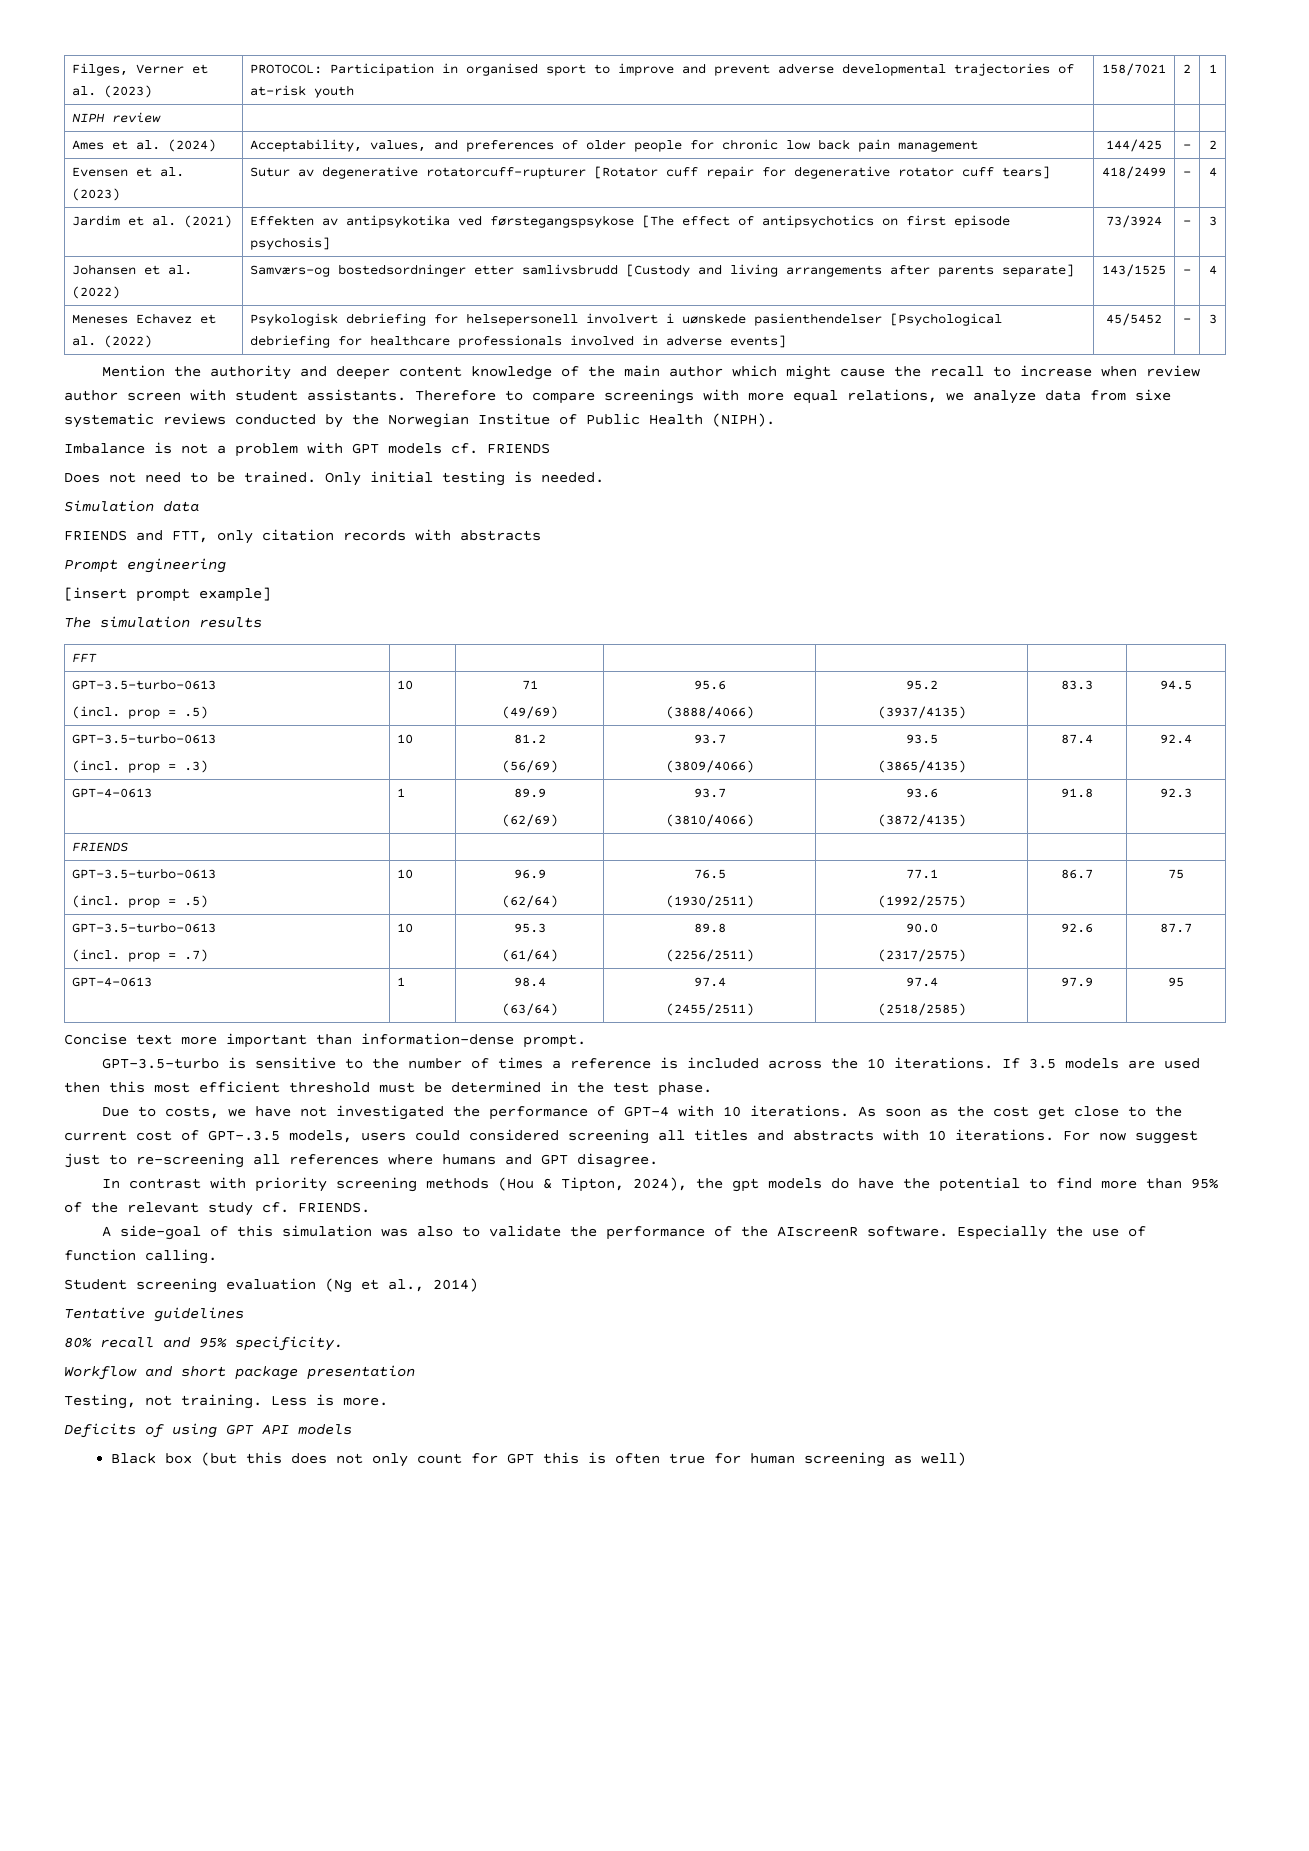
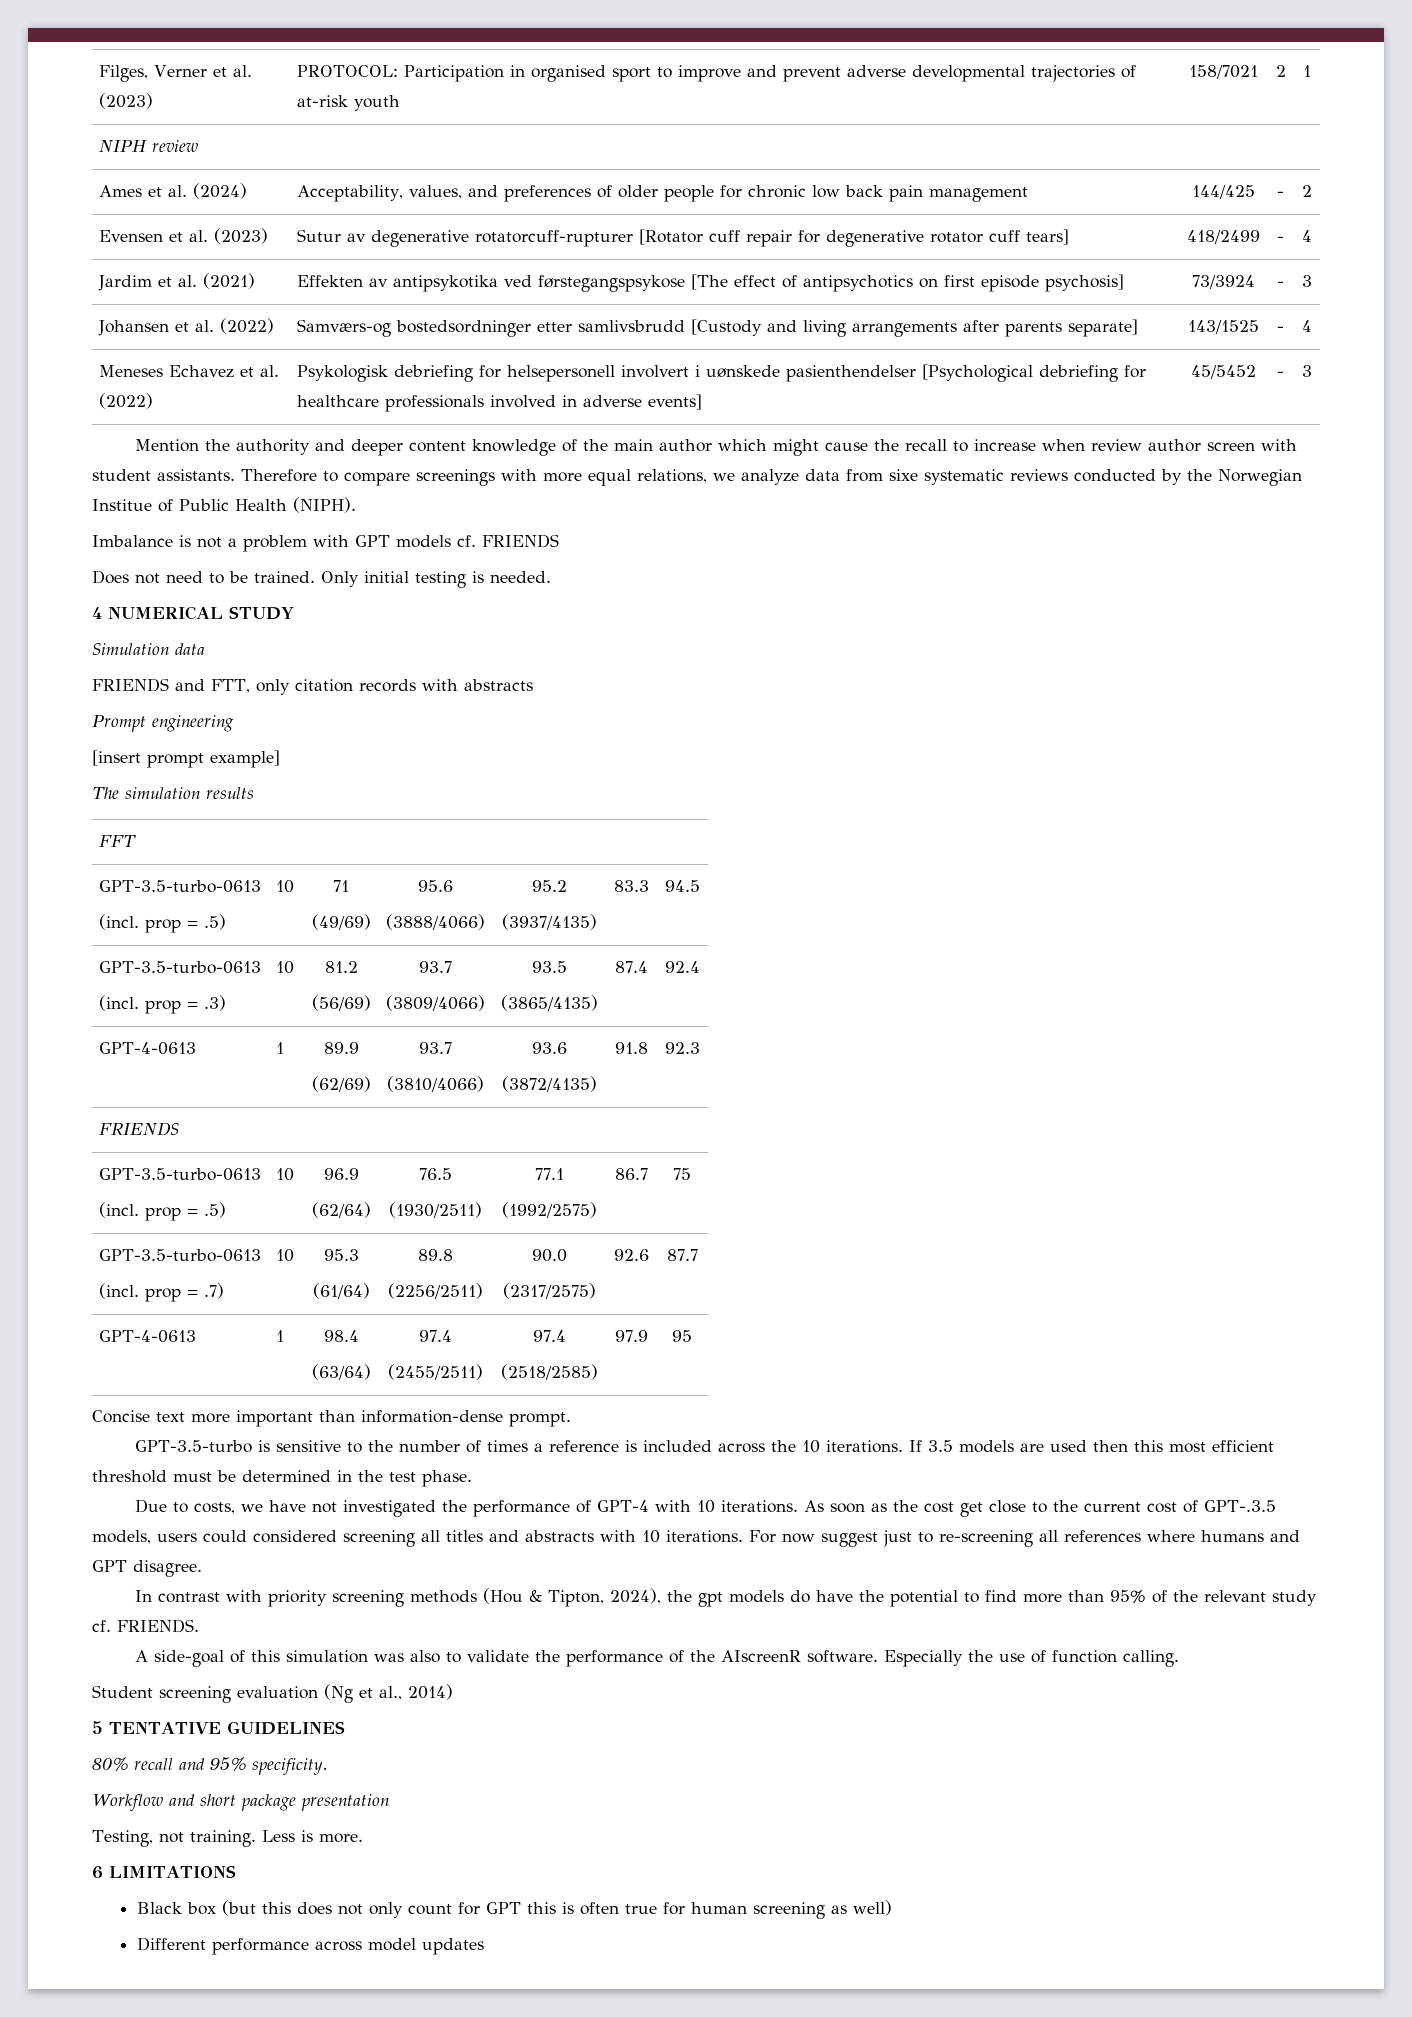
(604, 477) none -> [92,606,294,620] // 4 NUMERICAL STUDY
[64,1307,244,1322] Tentative guidelines -> [92,1721,345,1735] 5 TENTATIVE GUIDELINES
[64,1423,352,1438] Deficits of using GPT API models -> [92,1865,236,1879] 6 LIMITATIONS
(966, 1459) none -> [136,1937,484,1955] // Different performance across model updates

